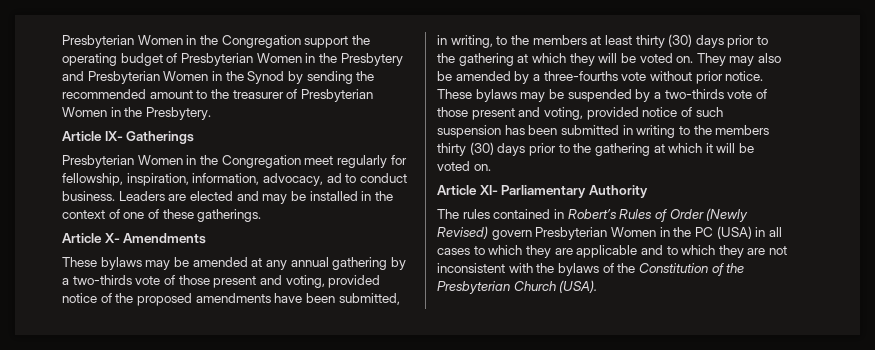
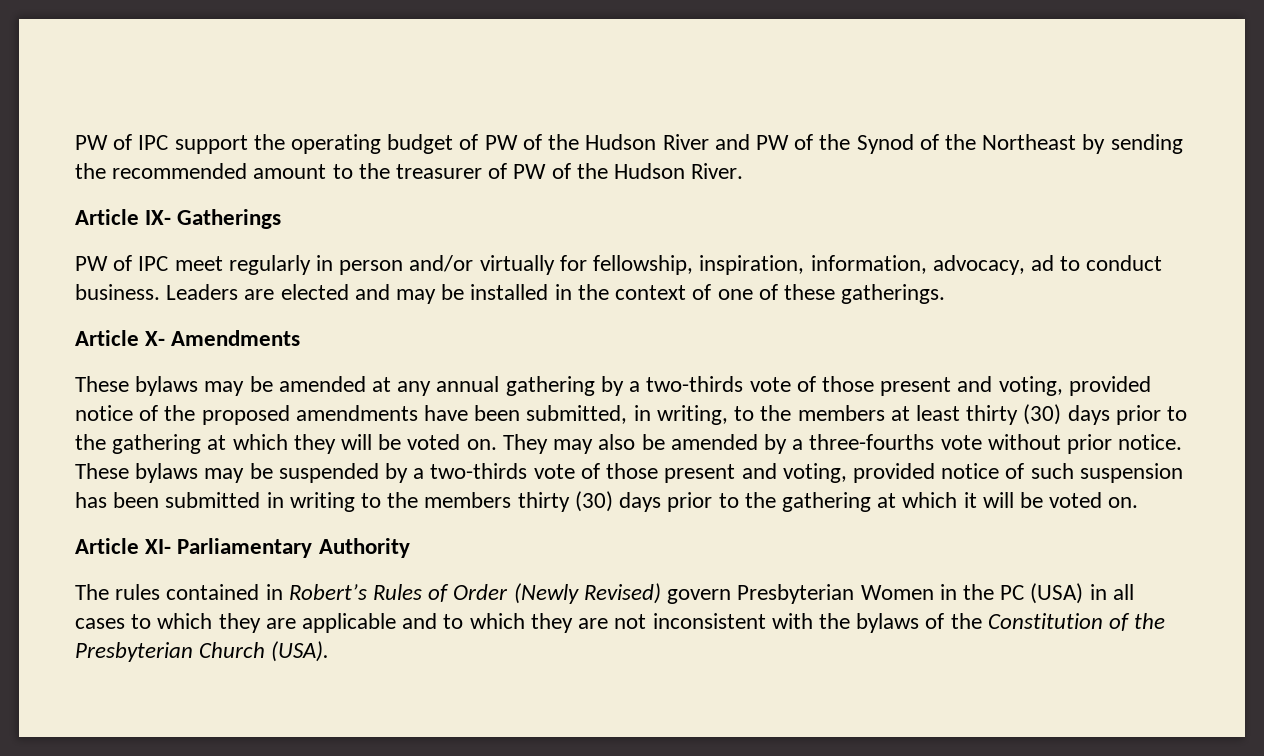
[62,35,301,48] Presbyterian Women in the Congregation -> [75,134,169,150] PW of IPC
[180,53,403,66] [62,71,285,84] Presbyterian Women in the Presbytery and Presbyterian Women in the Synod -> [484,134,1077,154] PW of the Hudson River and PW of the Synod of the Northeast
[300,89,373,102] [62,107,211,120] [62,131,195,144] [62,155,387,168] Presbyterian Women in the Presbytery. // Article IX- Gatherings // Presbyterian Women in the Congregation meet regularly -> [513,163,744,179] [75,209,282,229] [75,255,555,275] PW of the Hudson River. // Article IX- Gatherings // PW of IPC meet regularly in person and/or virtually

